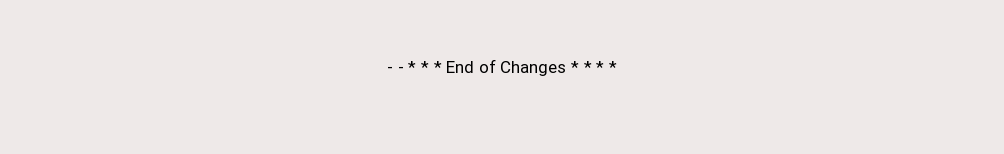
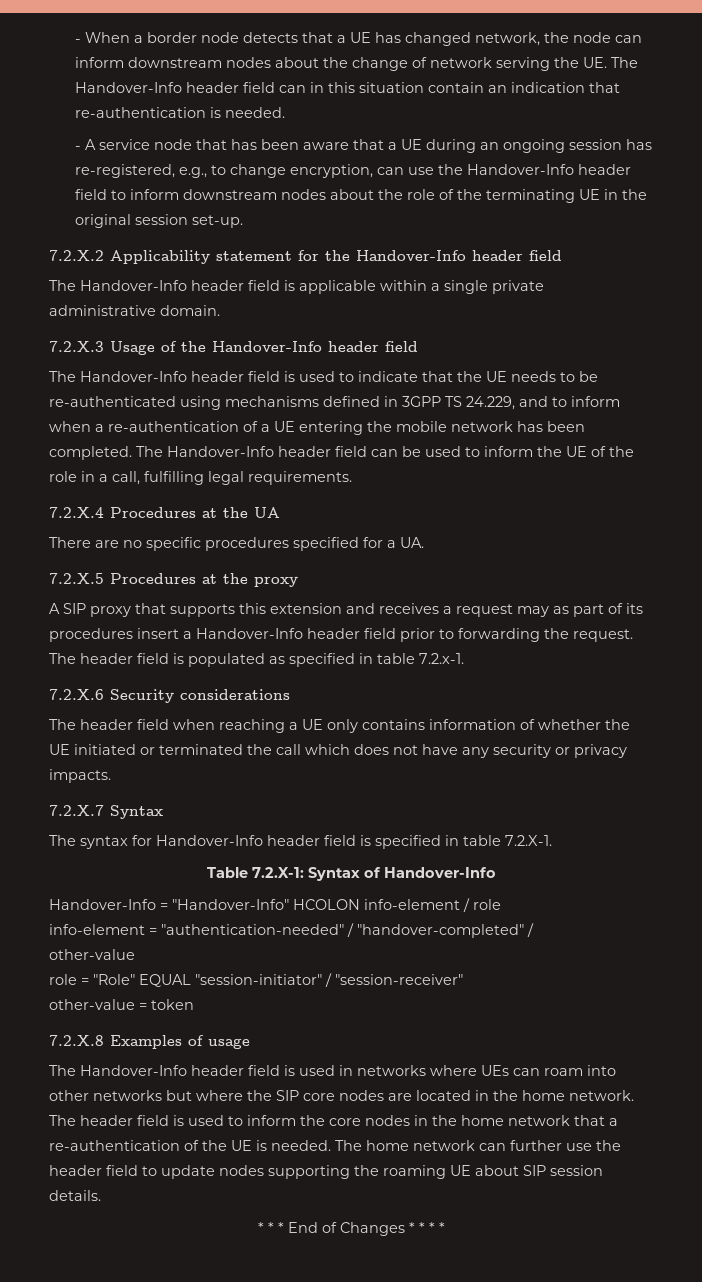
[387,66,404,73] - - -> [74,32,642,46] [74,57,638,71] [74,82,620,93] [74,107,285,118] [74,139,652,153] [74,164,631,178] [74,189,647,203] [74,214,243,228] [49,250,562,264] [49,280,544,294] [49,305,220,316] [49,341,418,355] [49,371,598,382] [49,396,620,410] [49,421,585,435] [49,446,634,460] [49,471,352,485] [49,507,280,518] [49,537,424,551] [49,573,298,587] [49,603,643,617] [49,628,633,642] [49,653,464,667] [49,689,290,703] [49,719,630,733] [49,744,627,758] [49,769,111,783] [49,805,163,819] [49,835,552,849] [206,867,496,881] [49,898,501,912] [49,923,534,938] [49,949,135,960] [49,973,463,987] [49,999,194,1010] [49,1035,250,1049] [49,1065,616,1076] [49,1090,634,1101] [49,1115,618,1126] [49,1140,621,1151] [49,1165,603,1179] [49,1190,101,1201] - When a border node detects that a UE has changed network, the node can inform downstream nodes about the change of network serving the UE. The Handover-Info header field can in this situation contain an indication that re-authentication is needed. // - A service node that has been aware that a UE during an ongoing session has re-registered, e.g., to change encryption, can use the Handover-Info header field to inform downstream nodes about the role of the terminating UE in the original session set-up. // 7.2.X.2 Applicability statement for the Handover-Info header field // The Handover-Info header field is applicable within a single private administrative domain. // 7.2.X.3 Usage of the Handover-Info header field // The Handover-Info header field is used to indicate that the UE needs to be re-authenticated using mechanisms defined in 3GPP TS 24.229, and to inform when a re-authentication of a UE entering the mobile network has been completed. The Handover-Info header field can be used to inform the UE of the role in a call, fulfilling legal requirements. // 7.2.X.4 Procedures at the UA // There are no specific procedures specified for a UA. // 7.2.X.5 Procedures at the proxy // A SIP proxy that supports this extension and receives a request may as part of its procedures insert a Handover-Info header field prior to forwarding the request. The header field is populated as specified in table 7.2.x-1. // 7.2.X.6 Security considerations // The header field when reaching a UE only contains information of whether the UE initiated or terminated the call which does not have any security or privacy impacts. // 7.2.X.7 Syntax // The syntax for Handover-Info header field is specified in table 7.2.X-1. // Table 7.2.X-1: Syntax of Handover-Info // Handover-Info = "Handover-Info" HCOLON info-element / role // info-element = "authentication-needed" / "handover-completed" / // other-value // role = "Role" EQUAL "session-initiator" / "session-receiver" // other-value = token // 7.2.X.8 Examples of usage // The Handover-Info header field is used in networks where UEs can roam into other networks but where the SIP core nodes are located in the home network. The header field is used to inform the core nodes in the home network that a re-authentication of the UE is needed. The home network can further use the header field to update nodes supporting the roaming UE about SIP session details. //

